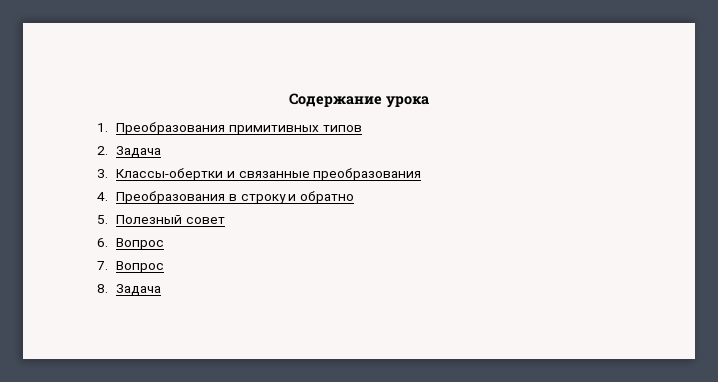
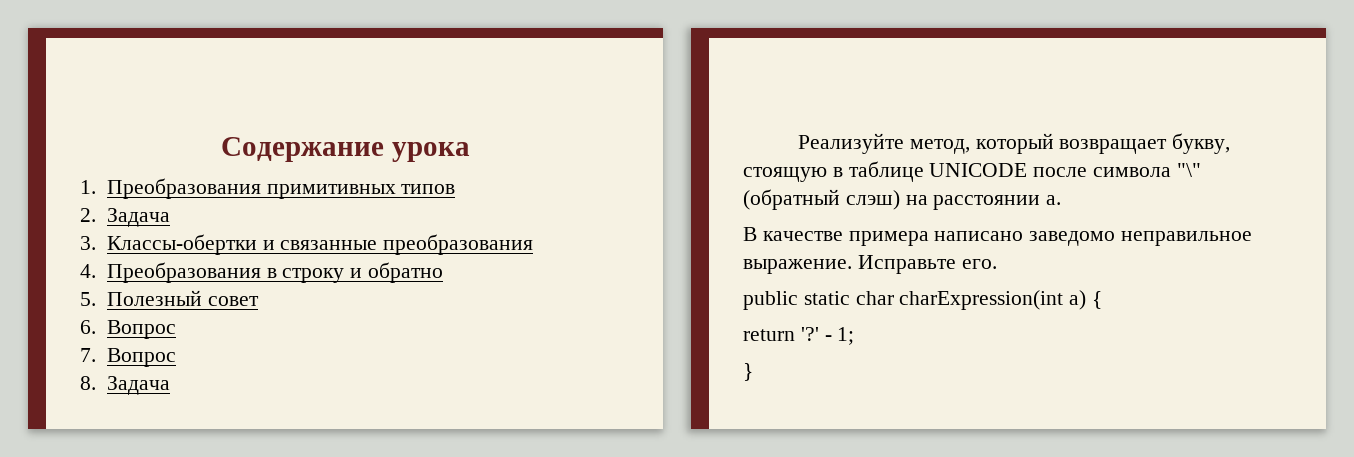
(162, 290) none -> [797,133,1231,154] [743,161,1201,182] [743,189,1062,210] [743,227,1253,246] [743,255,997,274] [743,290,1103,310] [743,327,855,345] [743,363,753,381] // Реализуйте метод, который возвращает букву, стоящую в таблице UNICODE после символа "\" (обратный слэш) на расстоянии a. // В качестве примера написано заведомо неправильное выражение. Исправьте его. // public static char charExpression(int a) { // return '?' - 1; // }

